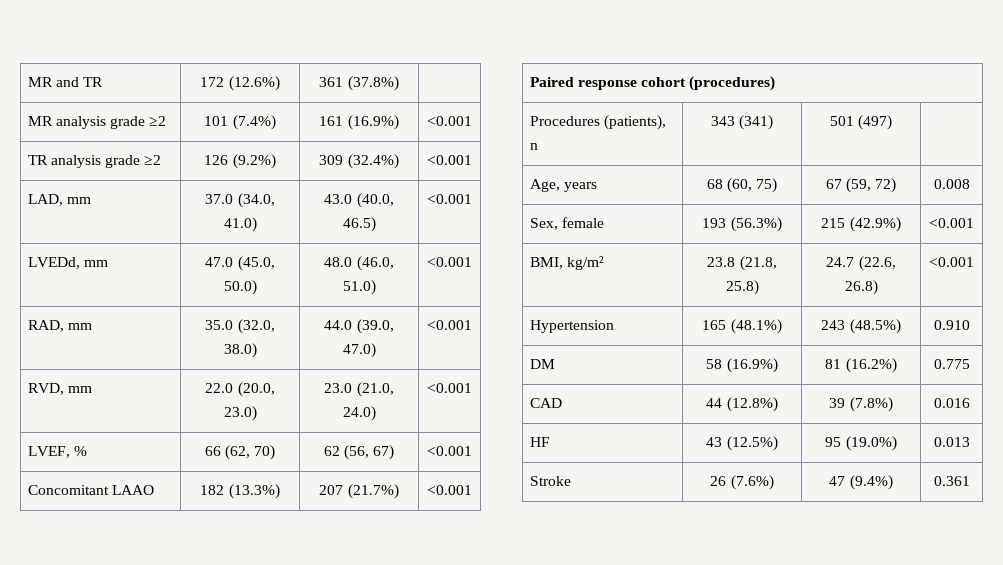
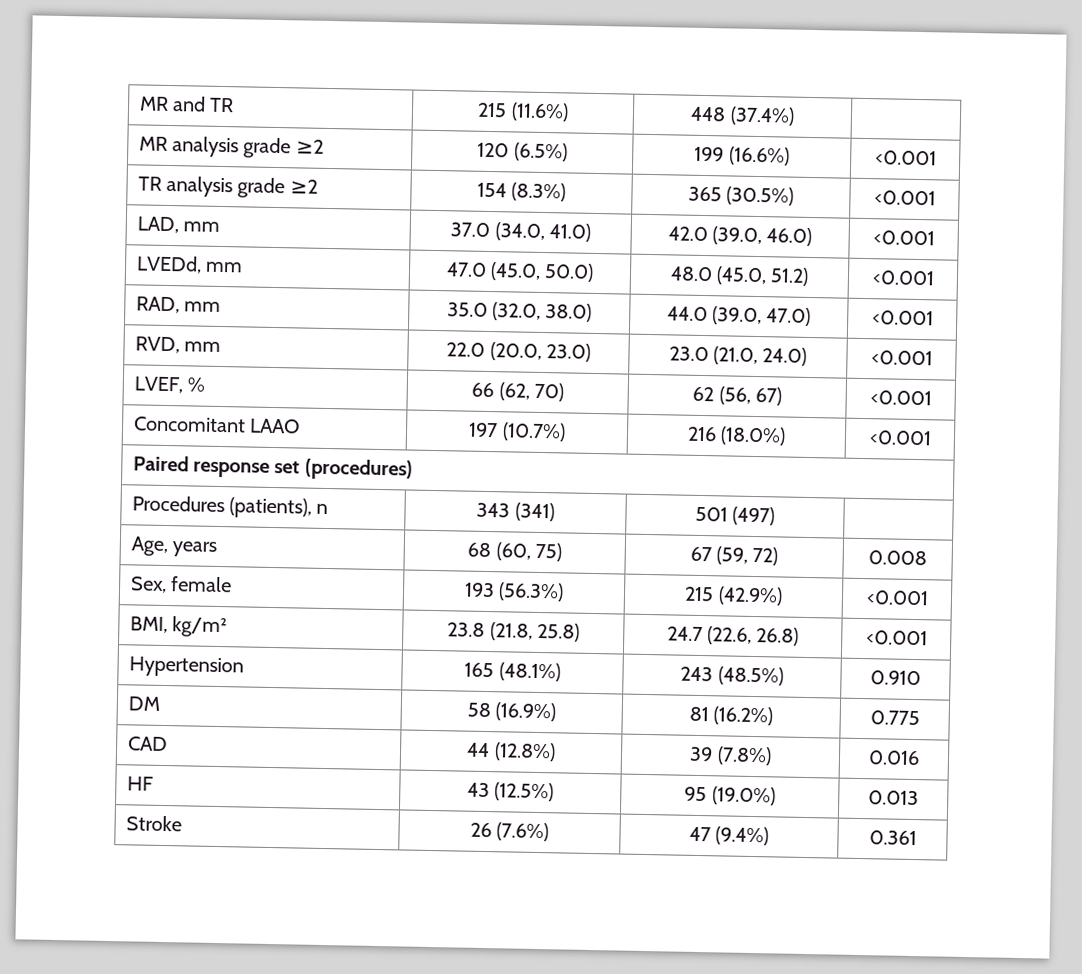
[200,76,280,91] [319,76,399,91] 172 (12.6%) | 361 (37.8%) -> [477,102,569,122] [690,106,795,126] 215 (11.6%) | 448 (37.4%)
[204,115,276,130] [319,115,399,130] 101 (7.4%) | 161 (16.9%) -> [477,142,568,162] [694,146,790,166] 120 (6.5%) | 199 (16.6%)
[204,154,276,169] [319,154,399,169] 126 (9.2%) | 309 (32.4%) -> [476,182,567,202] [687,186,795,206] 154 (8.3%) | 365 (30.5%)
[324,193,394,208] [342,217,376,232] 43.0 (40.0, 46.5) -> [667,226,813,247] 42.0 (39.0, 46.0)
[356,256,394,271] [342,280,376,295] (46.0, 51.0) -> [716,266,810,286] (45.0, 51.2)
[200,484,280,499] [319,484,399,499] 182 (13.3%) | 207 (21.7%) -> [468,422,566,442] [686,426,787,446] 197 (10.7%) | 216 (18.0%)
[641,77,687,87] cohort -> [274,461,301,474] set

